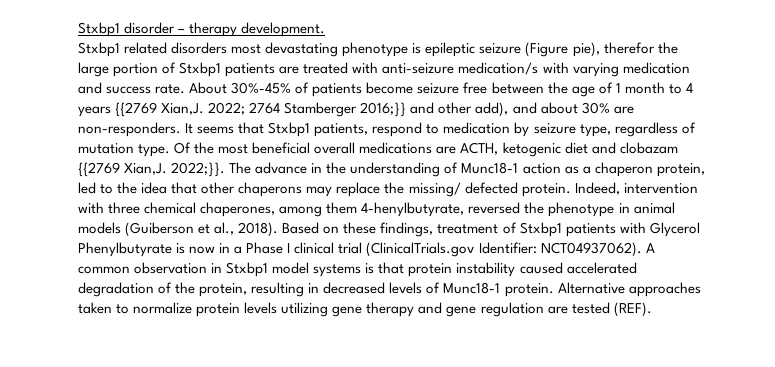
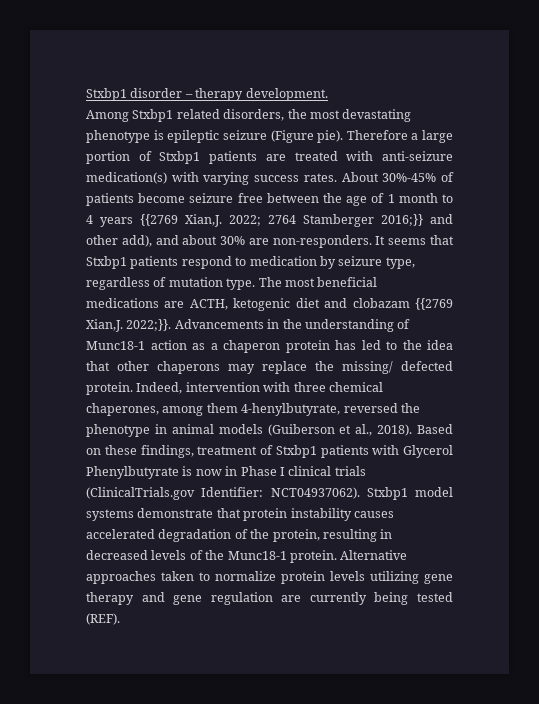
(326, 29) none -> [86,110,129,122] Among
[171,42,228,54] disorders -> [223,109,307,121] disorders, the
[572,42,678,57] pie), therefor the -> [317,130,419,143] pie). Therefore a
[458,62,539,75] medication/s -> [86,172,167,184] medication(s)
[622,62,690,74] [78,82,186,94] medication and success rate. -> [254,173,337,182] success rates.
[314,123,369,137] patients, -> [130,256,179,269] patients
[174,142,215,154] Of the -> [258,277,282,287] The
[314,142,356,154] overall -> (378, 282) none
[229,162,308,174] The advance -> [174,319,264,329] Advancements
[656,163,705,177] protein, -> [285,340,356,353] protein has
[234,246,243,254] a -> (238, 471) none
[338,242,363,254] trial -> [334,466,366,476] trials
[645,243,655,253] [78,262,223,274] A common observation in -> (360, 493) none
[365,263,375,274] is -> [137,508,214,518] demonstrate
[519,262,563,274] caused -> [353,511,394,518] causes
(441, 288) none -> [205,550,225,560] the
(568, 310) none -> [309,592,409,605] currently being

